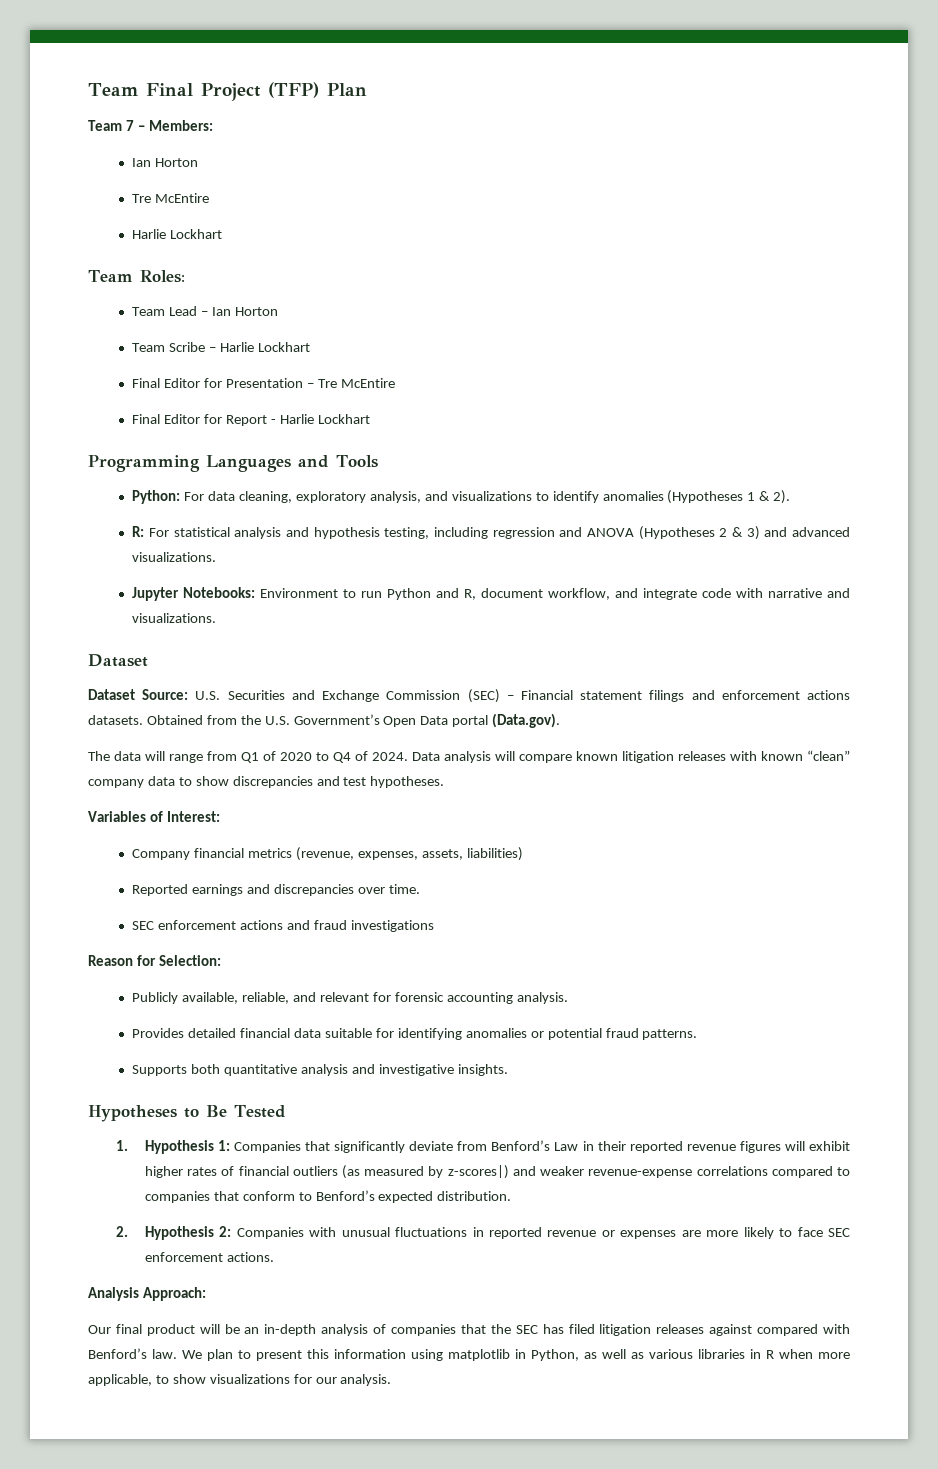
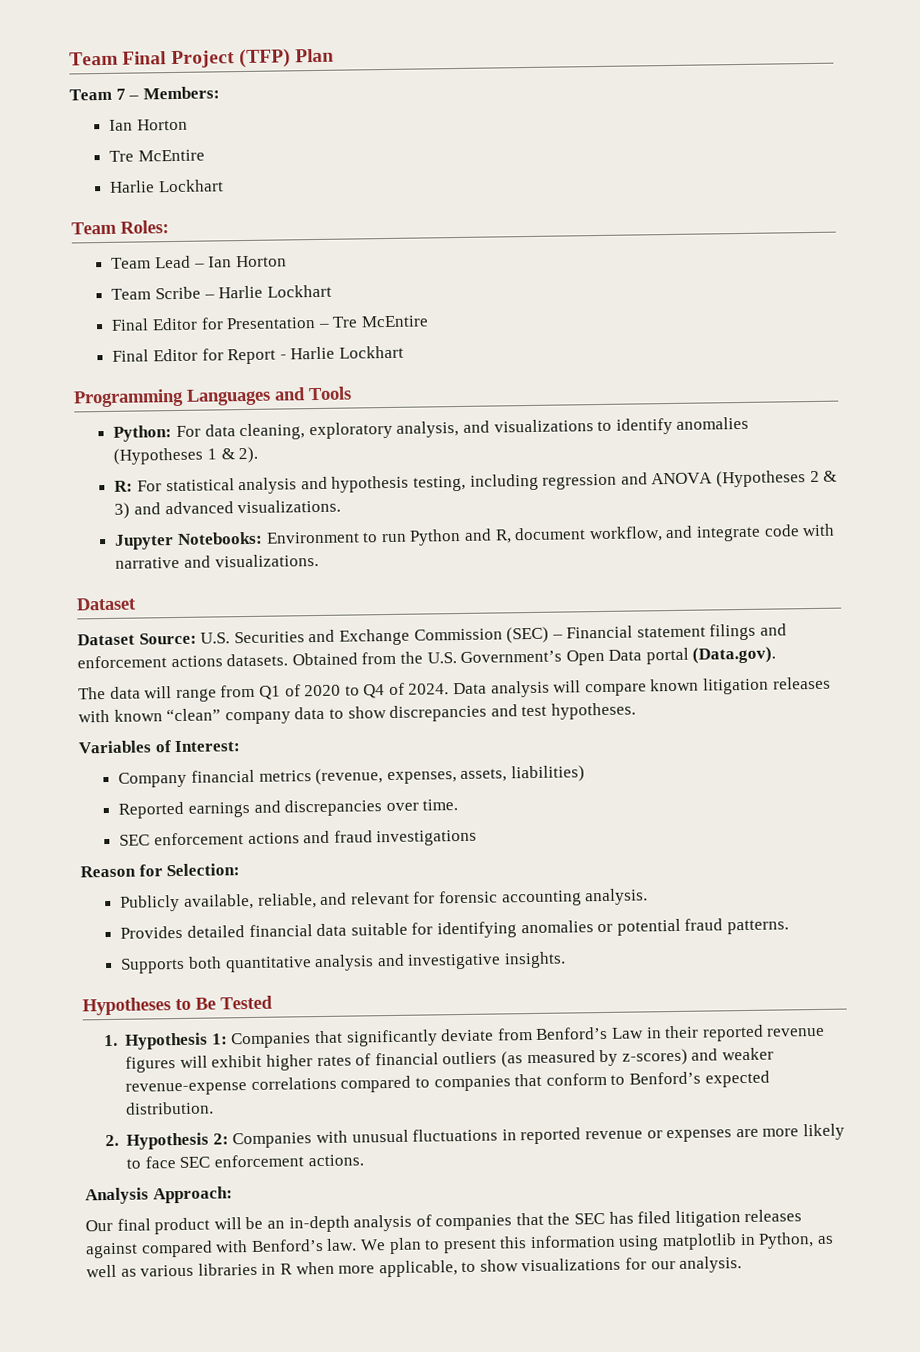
[447,1165,509,1179] z-scores|) -> [621,1048,688,1066] z-scores)

